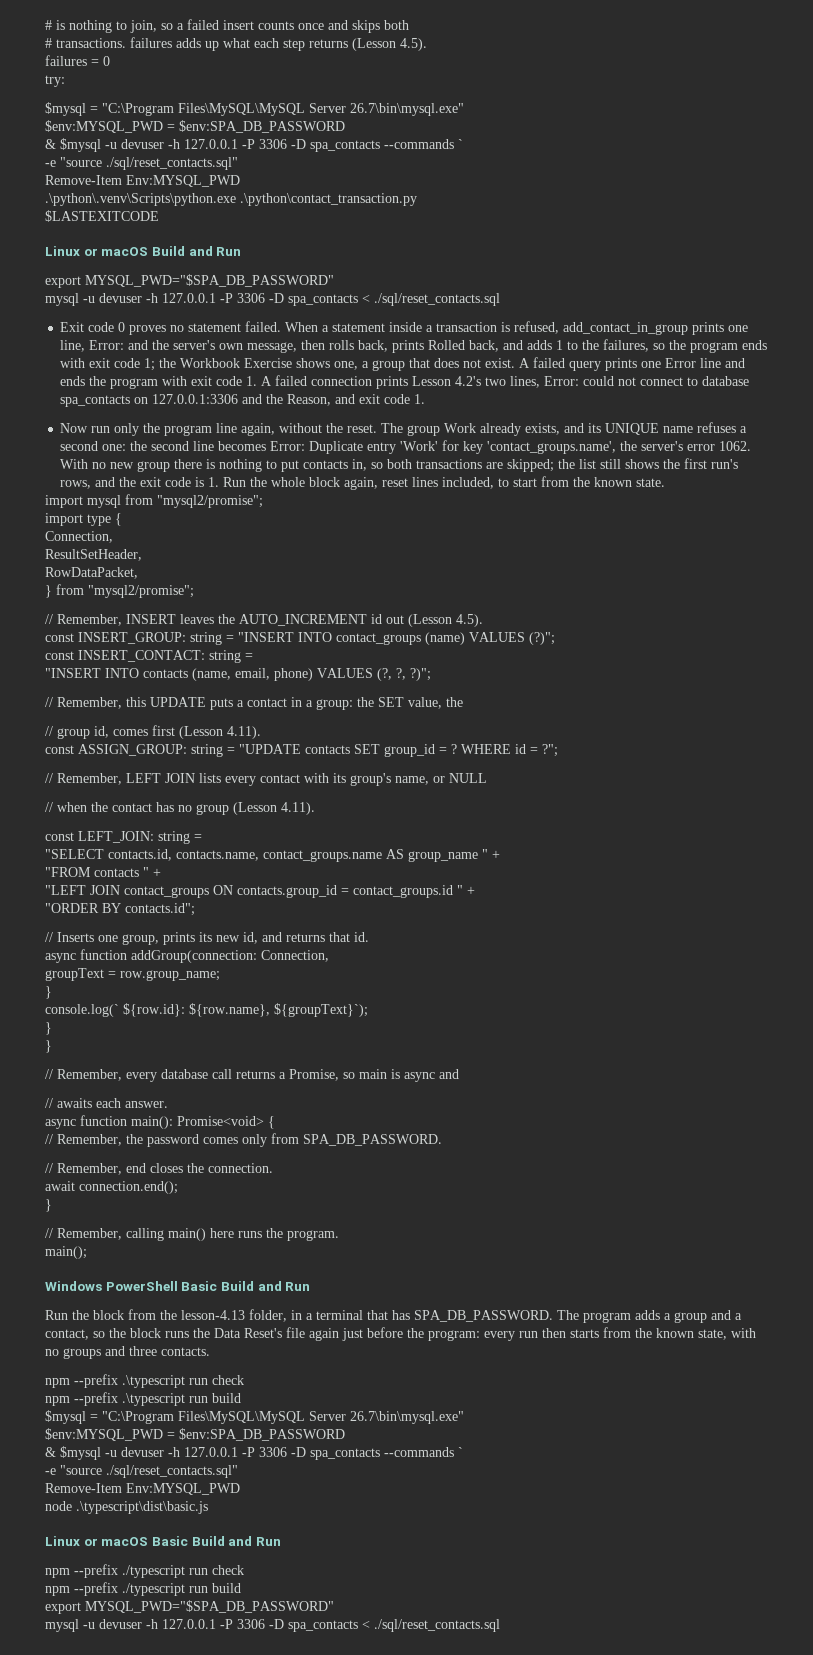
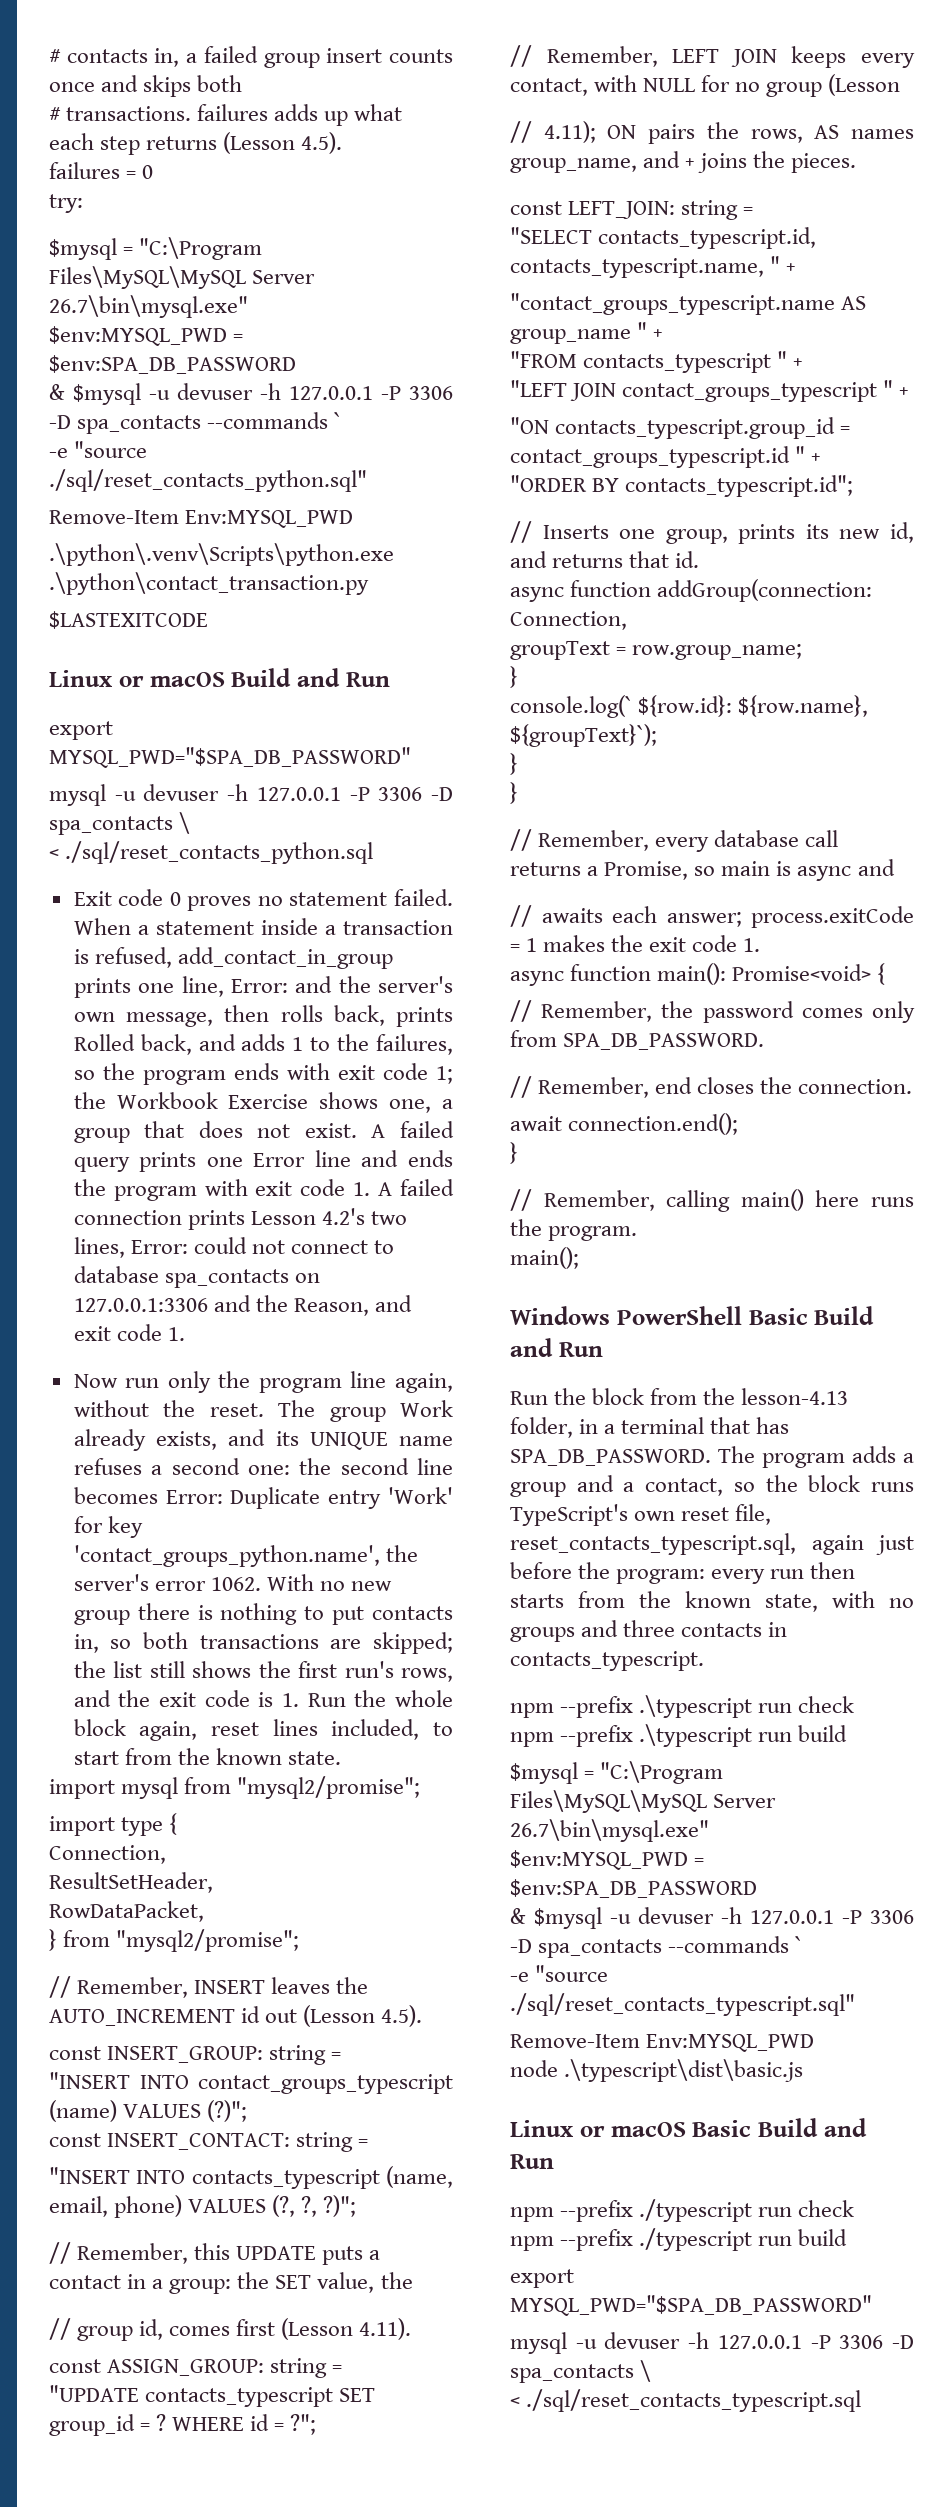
[45,20,173,33] # is nothing to join, so -> [49,48,180,67] # contacts in,
(219, 24) none -> [263,53,320,68] group
[106,157,238,170] ./sql/reset_contacts.sql" -> [49,469,367,492] ./sql/reset_contacts_python.sql"
[362,293,500,306] < ./sql/reset_contacts.sql -> [179,812,191,834] [49,841,374,864] \ // < ./sql/reset_contacts_python.sql
[487,441,617,454] 'contact_groups.name', -> [73,1545,380,1567] 'contact_groups_python.name',
[238,632,421,645] "INSERT INTO contact_groups -> [49,2072,453,2094] // "INSERT INTO contact_groups_typescript
[143,669,188,678] contacts -> [191,2169,380,2189] contacts_typescript
[239,744,350,754] "UPDATE contacts -> [49,2385,334,2407] // "UPDATE contacts_typescript
[199,773,487,786] [45,802,315,815] lists every contact with its group's name, or NULL // // when the contact has no group (Lesson 4.11). -> [791,46,915,68] [510,74,901,97] [510,121,914,144] [510,151,857,173] keeps every contact, with NULL for no group (Lesson // // 4.11); ON pairs the rows, AS names group_name, and + joins the pieces.
[108,849,382,862] contacts.id, contacts.name, contact_groups.name -> [598,227,817,249] [510,256,797,278] [510,293,835,315] contacts_typescript.id, contacts_typescript.name, " + // "contact_groups_typescript.name
[94,868,139,877] contacts -> [583,353,772,373] contacts_typescript
[124,885,453,898] contact_groups ON contacts.group_id = contact_groups.id -> [622,380,910,402] [510,417,851,439] [510,446,790,468] contact_groups_typescript " + // "ON contacts_typescript.group_id = contact_groups_typescript.id
[125,903,195,916] contacts.id"; -> [625,475,854,497] contacts_typescript.id";
[125,1101,168,1108] answer. -> [666,906,914,928] [510,935,761,952] answer; process.exitCode = 1 makes the exit code 1.
[193,1327,305,1338] the Data Reset's file -> [510,1504,772,1526] [510,1533,796,1555] TypeScript's own reset file, reset_contacts_typescript.sql,
[161,1347,210,1356] contacts. -> [681,1622,788,1637] [510,1651,704,1671] contacts in contacts_typescript.
[106,1465,238,1478] ./sql/reset_contacts.sql" -> [510,1993,855,2016] ./sql/reset_contacts_typescript.sql"
[362,1619,500,1632] < ./sql/reset_contacts.sql -> [640,2360,652,2382] [510,2389,862,2412] \ // < ./sql/reset_contacts_typescript.sql

